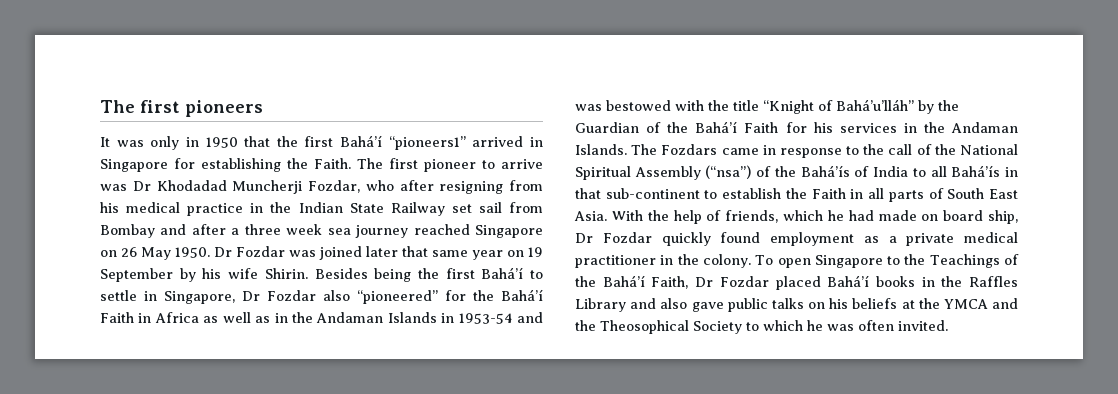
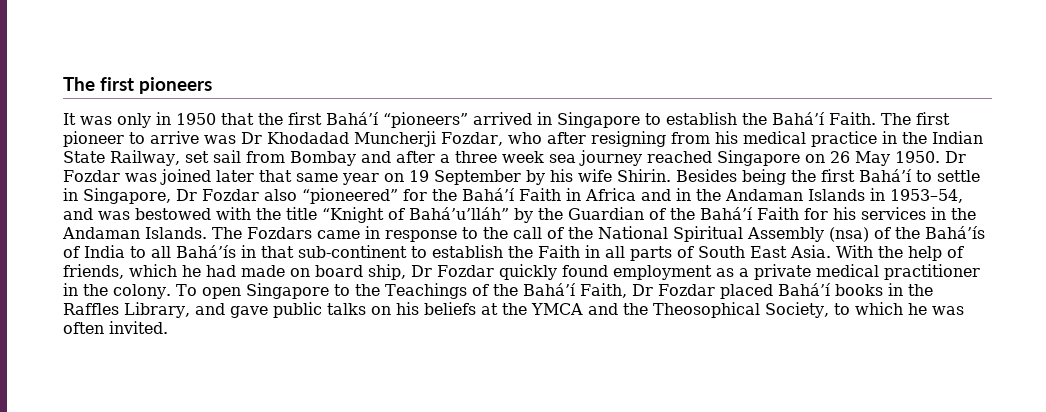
[388,136,466,150] “pioneers1” -> [383,112,468,128] “pioneers”
[174,158,308,172] for establishing the -> [645,112,825,125] to establish the Bahá’í
[390,202,445,216] Railway -> [110,150,180,166] Railway,
[203,312,271,323] as well as -> [640,189,671,201] and
[458,313,513,324] 1953-54 -> [889,189,963,203] 1953–54,
[705,165,752,179] (“nsa”) -> [828,227,869,242] (nsa)
[575,298,688,312] Library and also -> [124,302,225,318] Library, and
[693,321,742,334] Society -> [764,302,829,318] Society,

